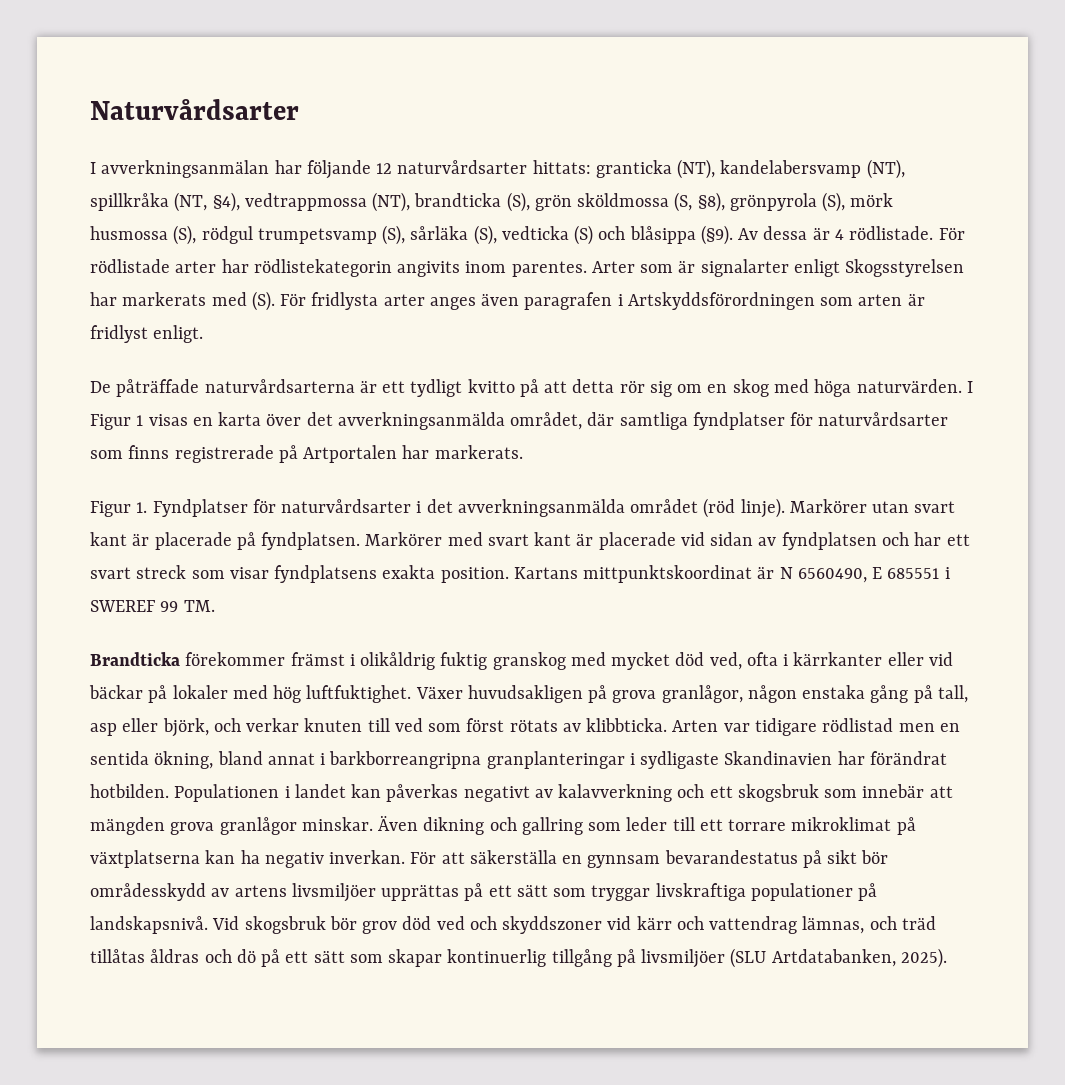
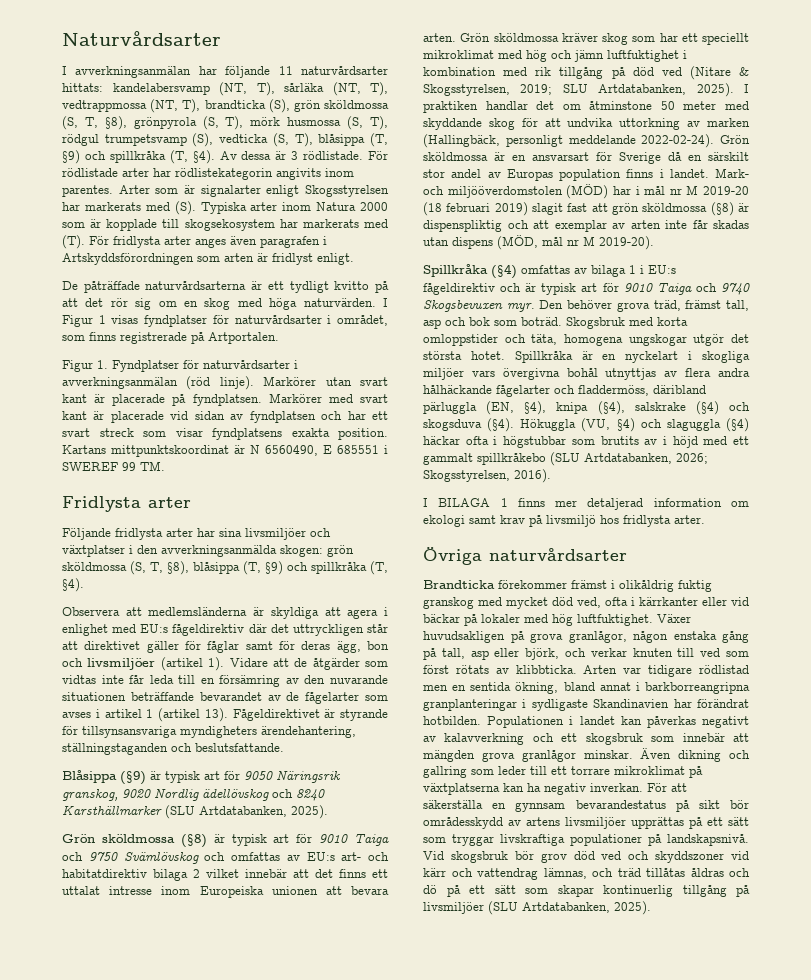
[376,163,393,174] 12 -> [278,66,293,75] 11
[595,159,905,179] [90,192,411,212] granticka (NT), kandelabersvamp (NT), spillkråka (NT, §4), vedtrappmossa (NT), -> [112,82,388,96] [62,99,201,113] kandelabersvamp (NT, T), sårläka (NT, T), vedtrappmossa (NT, T),
(693, 202) none -> [84,117,98,128] T,
[822,192,894,212] [90,225,733,245] (S), mörk husmossa (S), rödgul trumpetsvamp (S), sårläka (S), vedticka (S) och blåsippa (§9). -> [202,116,388,130] [62,133,389,147] [62,150,215,164] (S, T), mörk husmossa (S, T), rödgul trumpetsvamp (S), vedticka (S, T), blåsippa (T, §9) och spillkråka (T, §4).
[834,229,844,240] 4 -> [291,151,299,160] 3
(275, 301) none -> [200,202,388,214] [62,219,388,231] [62,235,85,249] Typiska arter inom Natura 2000 som är kopplade till skogsekosystem har markerats med (T).
[572,379,615,393] detta -> [85,298,104,307] det
[192,412,688,430] en karta över det avverkningsanmälda området, där samtliga -> (139, 319) none
(949, 419) none -> [327,315,388,326] i området,
[303,445,523,463] Artportalen har markerats. -> [208,332,279,344] Artportalen.
[426,499,699,517] det avverkningsanmälda området -> [62,377,178,389] avverkningsanmälan
(215, 606) none -> [62,496,191,512] [62,528,331,540] [62,545,354,557] [62,561,388,575] [62,578,84,592] [62,607,389,619] [62,624,388,636] [62,641,389,653] [62,657,388,671] [62,675,388,687] [62,692,388,704] [62,708,388,722] [62,726,356,738] [62,743,284,755] [62,770,340,785] [62,788,325,801] [62,805,328,819] [62,834,389,848] [62,852,389,864] [62,869,388,881] [62,886,389,898] [423,33,749,45] [423,50,687,62] [423,66,749,80] [423,83,749,97] [423,101,749,113] [423,118,750,130] [423,134,750,148] [423,152,749,164] [423,168,749,181] [423,184,749,199] [423,202,749,216] [423,220,749,232] [423,235,654,250] [423,264,676,279] [423,283,750,295] [423,300,749,312] [423,317,688,329] [423,334,749,346] [423,351,750,363] [423,368,750,380] [423,385,706,397] [423,401,750,415] [423,418,749,432] [423,436,749,448] [423,452,708,466] [423,469,551,483] [423,498,749,510] [423,515,705,527] [423,547,627,565] // Fridlysta arter // Följande fridlysta arter har sina livsmiljöer och växtplatser i den avverkningsanmälda skogen: grön sköldmossa (S, T, §8), blåsippa (T, §9) och spillkråka (T, §4). // Observera att medlemsländerna är skyldiga att agera i enlighet med EU:s fågeldirektiv där det uttryckligen står att direktivet gäller för fåglar samt för deras ägg, bon och livsmiljöer (artikel 1). Vidare att de åtgärder som vidtas inte får leda till en försämring av den nuvarande situationen beträffande bevarandet av de fågelarter som avses i artikel 1 (artikel 13). Fågeldirektivet är styrande för tillsynsansvariga myndigheters ärendehantering, ställningstaganden och beslutsfattande. // Blåsippa (§9) är typisk art för 9050 Näringsrik granskog, 9020 Nordlig ädellövskog och 8240 Karsthällmarker (SLU Artdatabanken, 2025). // Grön sköldmossa (§8) är typisk art för 9010 Taiga och 9750 Svämlövskog och omfattas av EU:s art- och habitatdirektiv bilaga 2 vilket innebär att det finns ett uttalat intresse inom Europeiska unionen att bevara arten. Grön sköldmossa kräver skog som har ett speciellt mikroklimat med hög och jämn luftfuktighet i kombination med rik tillgång på död ved (Nitare & Skogsstyrelsen, 2019; SLU Artdatabanken, 2025). I praktiken handlar det om åtminstone 50 meter med skyddande skog för att undvika uttorkning av marken (Hallingbäck, personligt meddelande 2022-02-24). Grön sköldmossa är en ansvarsart för Sverige då en särskilt stor andel av Europas population finns i landet. Mark- och miljööverdomstolen (MÖD) har i mål nr M 2019-20 (18 februari 2019) slagit fast att grön sköldmossa (§8) är dispenspliktig och att exemplar av arten inte får skadas utan dispens (MÖD, mål nr M 2019-20). // Spillkråka (§4) omfattas av bilaga 1 i EU:s fågeldirektiv och är typisk art för 9010 Taiga och 9740 Skogsbevuxen myr. Den behöver grova träd, främst tall, asp och bok som boträd. Skogsbruk med korta omloppstider och täta, homogena ungskogar utgör det största hotet. Spillkråka är en nyckelart i skogliga miljöer vars övergivna bohål utnyttjas av flera andra hålhäckande fågelarter och fladdermöss, däribland pärluggla (EN, §4), knipa (§4), salskrake (§4) och skogsduva (§4). Hökuggla (VU, §4) och slaguggla (§4) häckar ofta i högstubbar som brutits av i höjd med ett gammalt spillkråkebo (SLU Artdatabanken, 2026; Skogsstyrelsen, 2016). // I BILAGA 1 finns mer detaljerad information om ekologi samt krav på livsmiljö hos fridlysta arter. // Övriga naturvårdsarter

